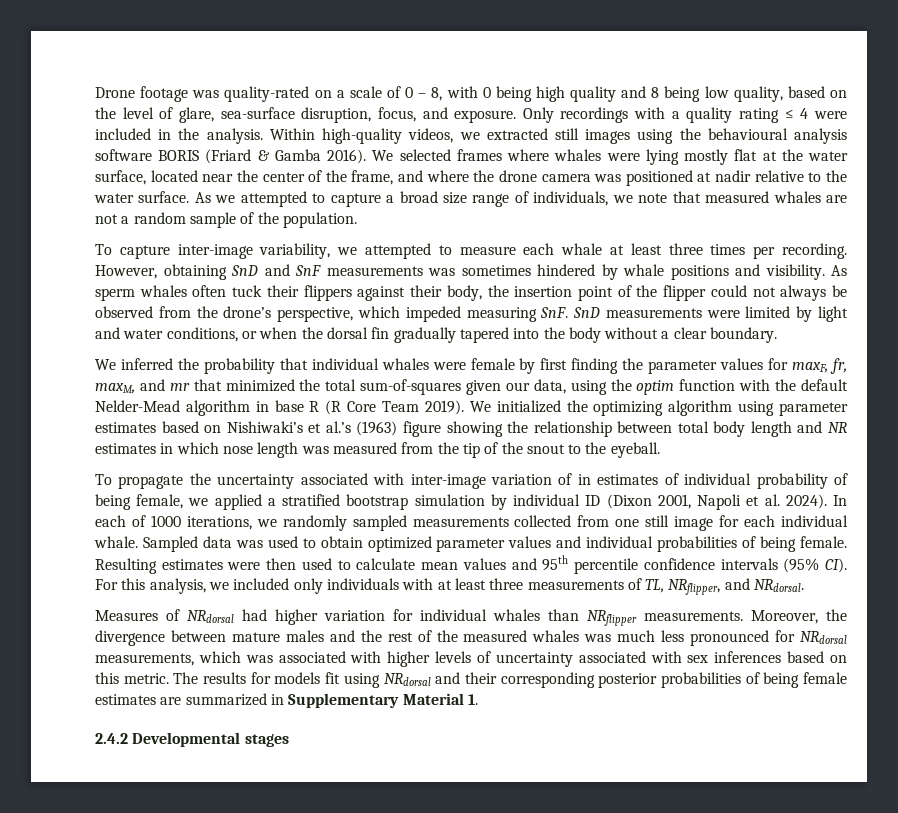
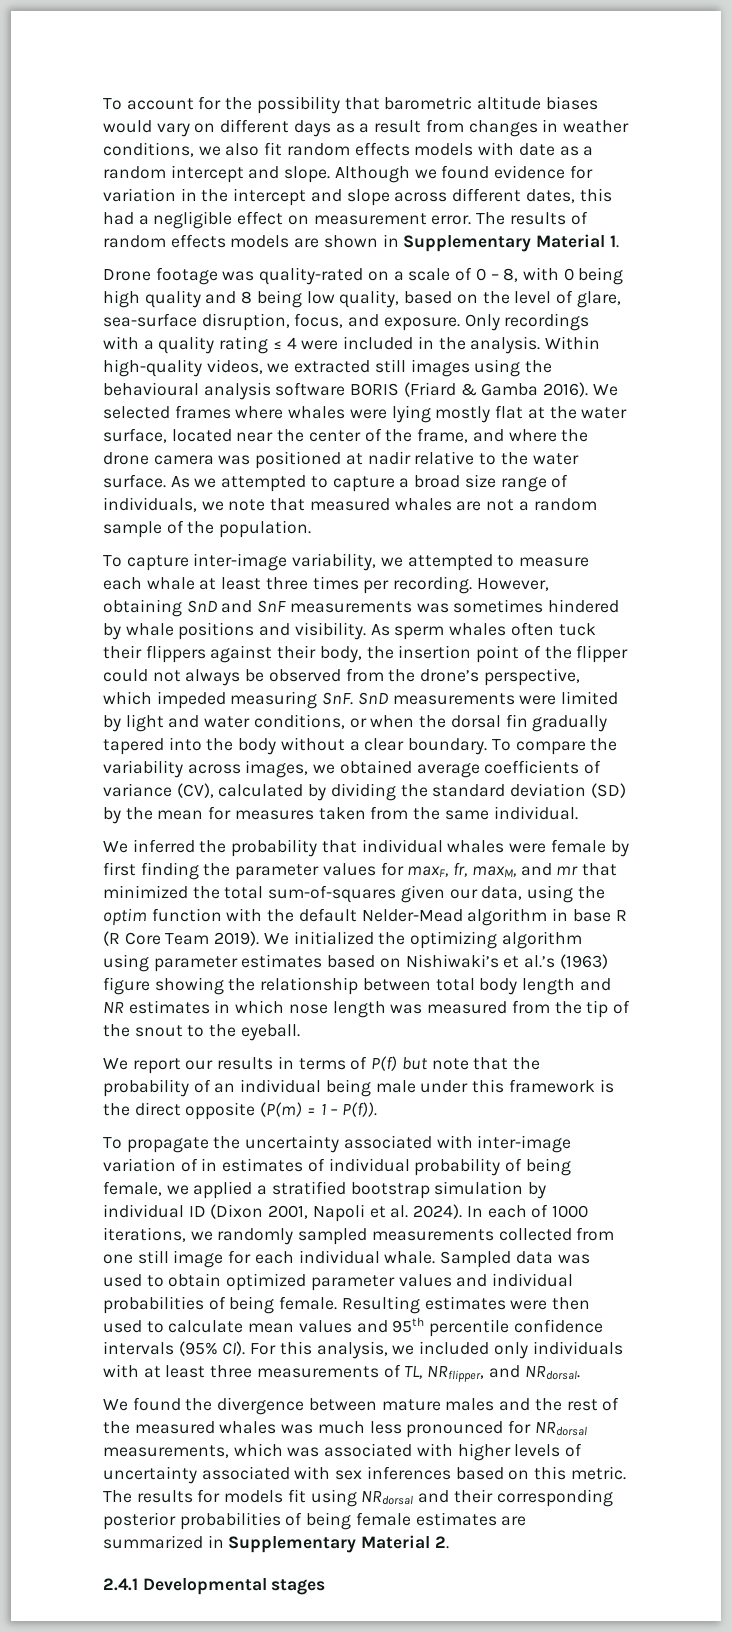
(95, 92) none -> [103,96,598,114] [103,119,629,137] [103,142,594,157] [103,165,593,183] [103,188,612,206] [103,211,588,229] [103,234,619,252] To account for the possibility that barometric altitude biases would vary on different days as a result from changes in weather conditions, we also fit random effects models with date as a random intercept and slope. Although we found evidence for variation in the intercept and slope across different dates, this had a negligible effect on measurement error. The results of random effects models are shown in Supplementary Material 1. //
(778, 335) none -> [491,738,618,755] [103,760,602,778] [103,783,626,801] [103,806,578,824] To compare the variability across images, we obtained average coefficients of variance (CV), calculated by dividing the standard deviation (SD) by the mean for measures taken from the same individual.
(660, 450) none -> [103,1056,540,1074] [103,1079,614,1097] [103,1102,378,1120] // We report our results in terms of P(f) but note that the probability of an individual being male under this framework is the direct opposite (P(m) = 1 – P(f)).
[95,609,818,626] Measures of NRdorsal had higher variation for individual whales than NRflipper measurements. Moreover, -> [103,1397,181,1411] We found
[467,694,478,705] [95,733,128,744] 1. // 2.4.2 -> [434,1536,449,1549] [103,1578,138,1591] 2. // 2.4.1

